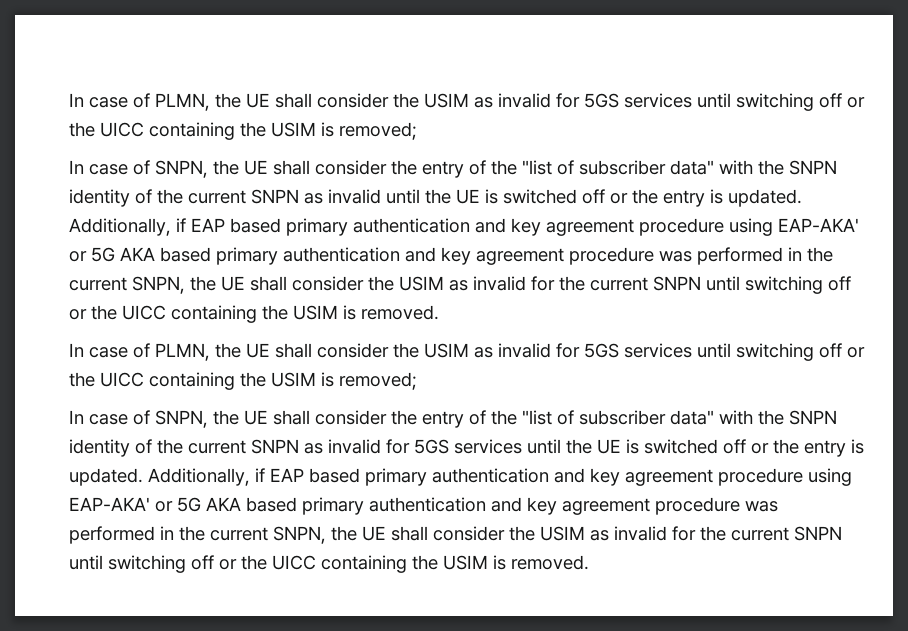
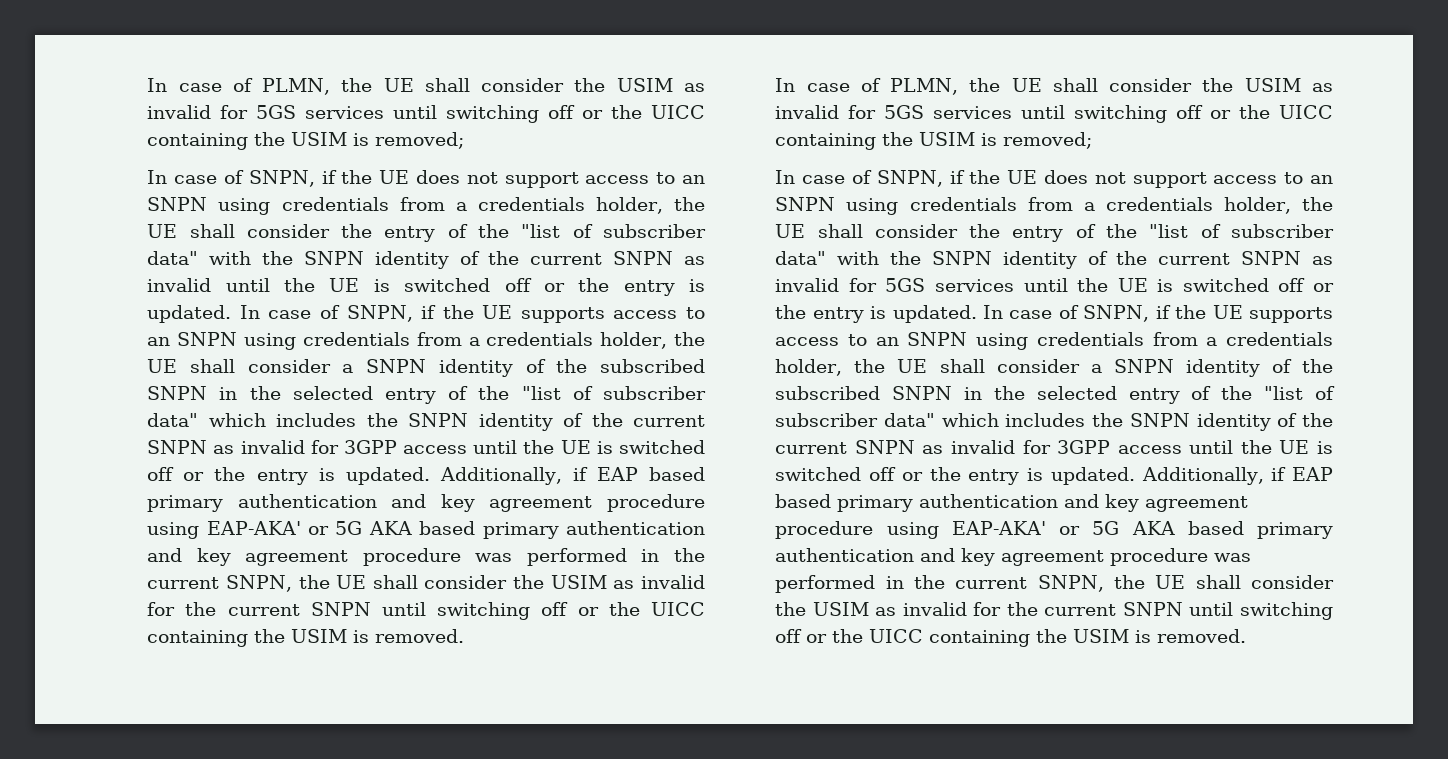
(208, 169) none -> [321,170,705,188] [147,197,663,215] if the UE does not support access to an SNPN using credentials from a credentials holder,
(802, 198) none -> [239,305,705,323] [147,332,705,350] [147,359,705,377] [147,386,707,404] [147,413,705,431] [147,440,706,454] [147,467,430,485] In case of SNPN, if the UE supports access to an SNPN using credentials from a credentials holder, the UE shall consider a SNPN identity of the subscribed SNPN in the selected entry of the "list of subscriber data" which includes the SNPN identity of the current SNPN as invalid for 3GPP access until the UE is switched off or the entry is updated.
(208, 419) none -> [949,170,1333,188] [775,197,1291,215] if the UE does not support access to an SNPN using credentials from a credentials holder,
(143, 477) none -> [983,305,1333,323] [775,332,1333,350] [775,359,1333,377] [775,386,1335,404] [775,413,1333,431] [775,440,1333,454] [775,467,1135,485] In case of SNPN, if the UE supports access to an SNPN using credentials from a credentials holder, the UE shall consider a SNPN identity of the subscribed SNPN in the selected entry of the "list of subscriber data" which includes the SNPN identity of the current SNPN as invalid for 3GPP access until the UE is switched off or the entry is updated.

